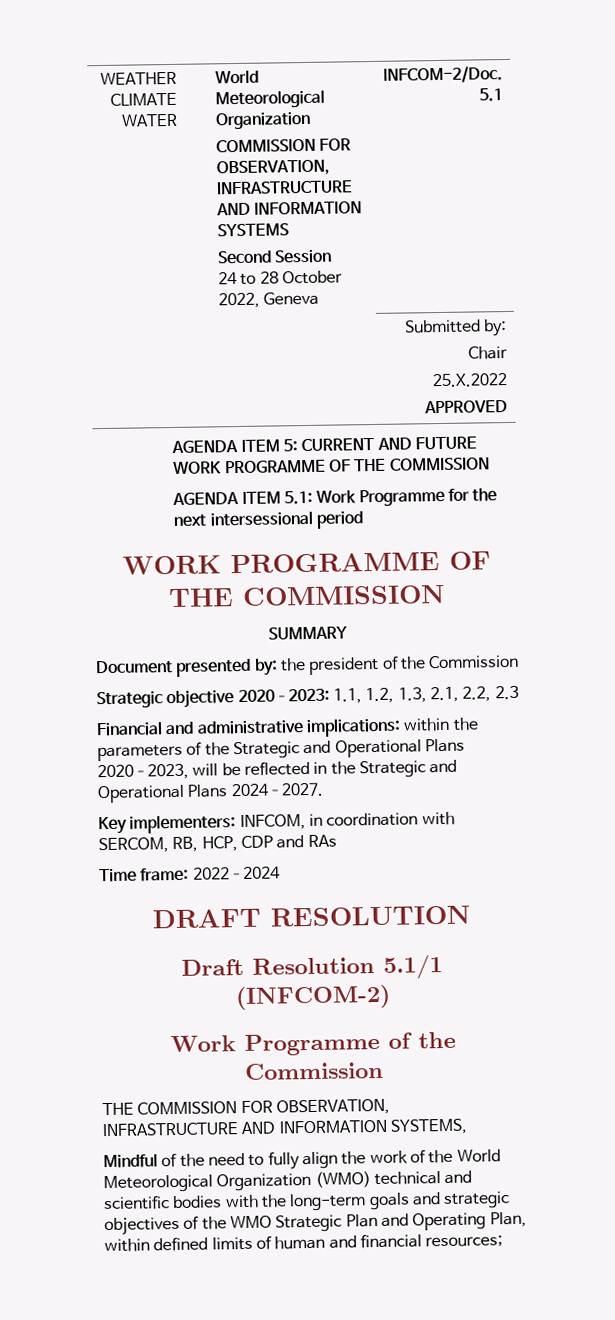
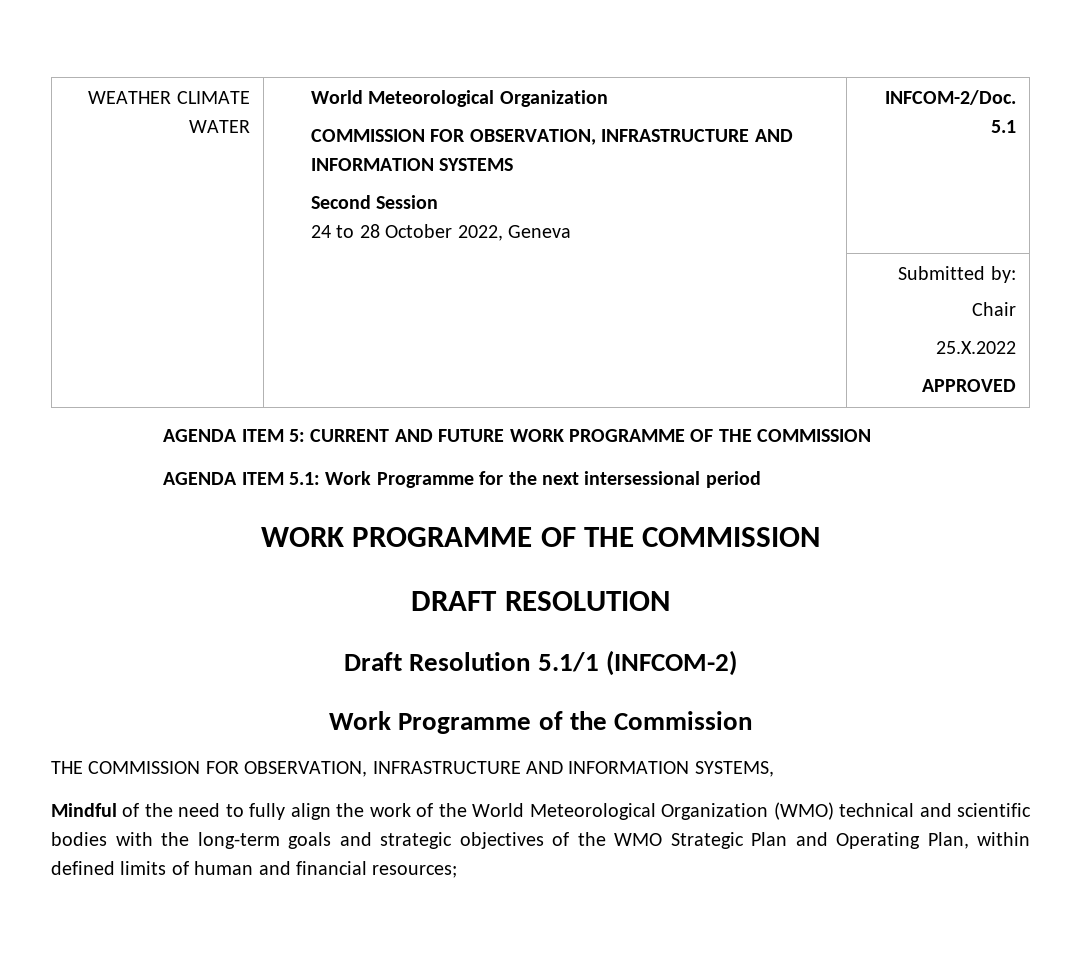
[267,626,348,640] [95,654,520,677] [96,685,519,709] [96,717,479,738] [97,738,465,762] [97,759,458,781] [97,782,324,804] [98,811,455,835] [98,834,337,854] [99,866,281,883] // SUMMARY // Document presented by: the president of the Commission // Strategic objective 2020–2023: 1.1, 1.2, 1.3, 2.1, 2.2, 2.3 // Financial and administrative implications: within the parameters of the Strategic and Operational Plans 2020–2023, will be reflected in the Strategic and Operational Plans 2024–2027. // Key implementers: INFCOM, in coordination with SERCOM, RB, HCP, CDP and RAs // Time frame: 2022–2024 -> (821, 537) none

